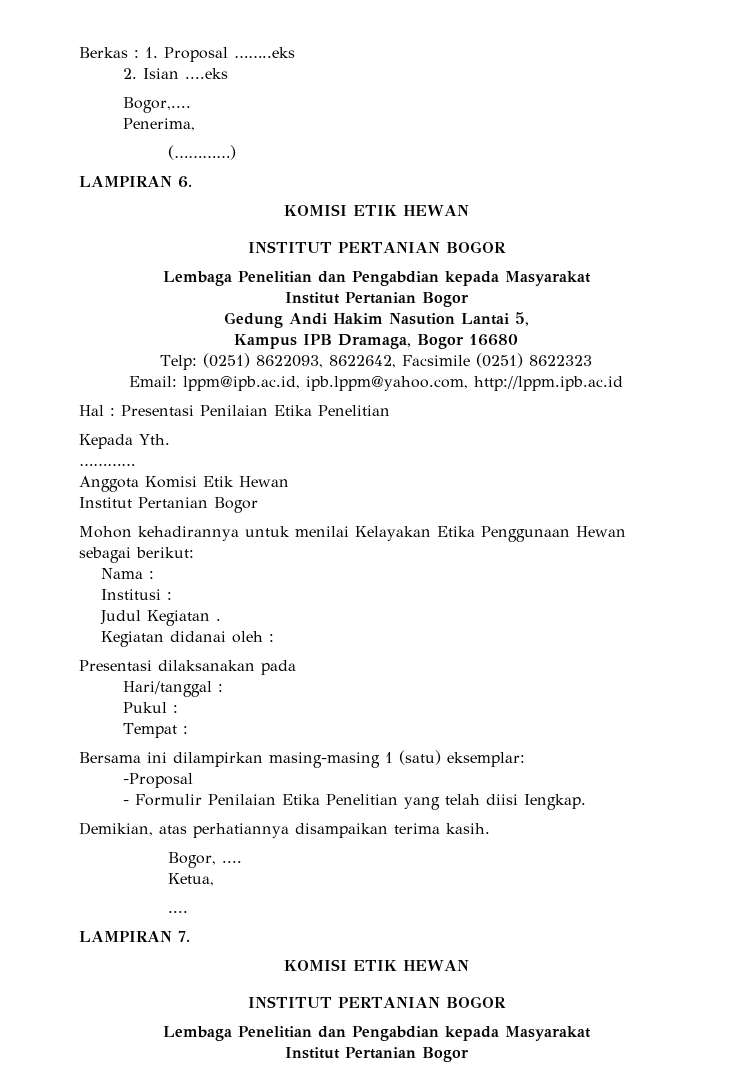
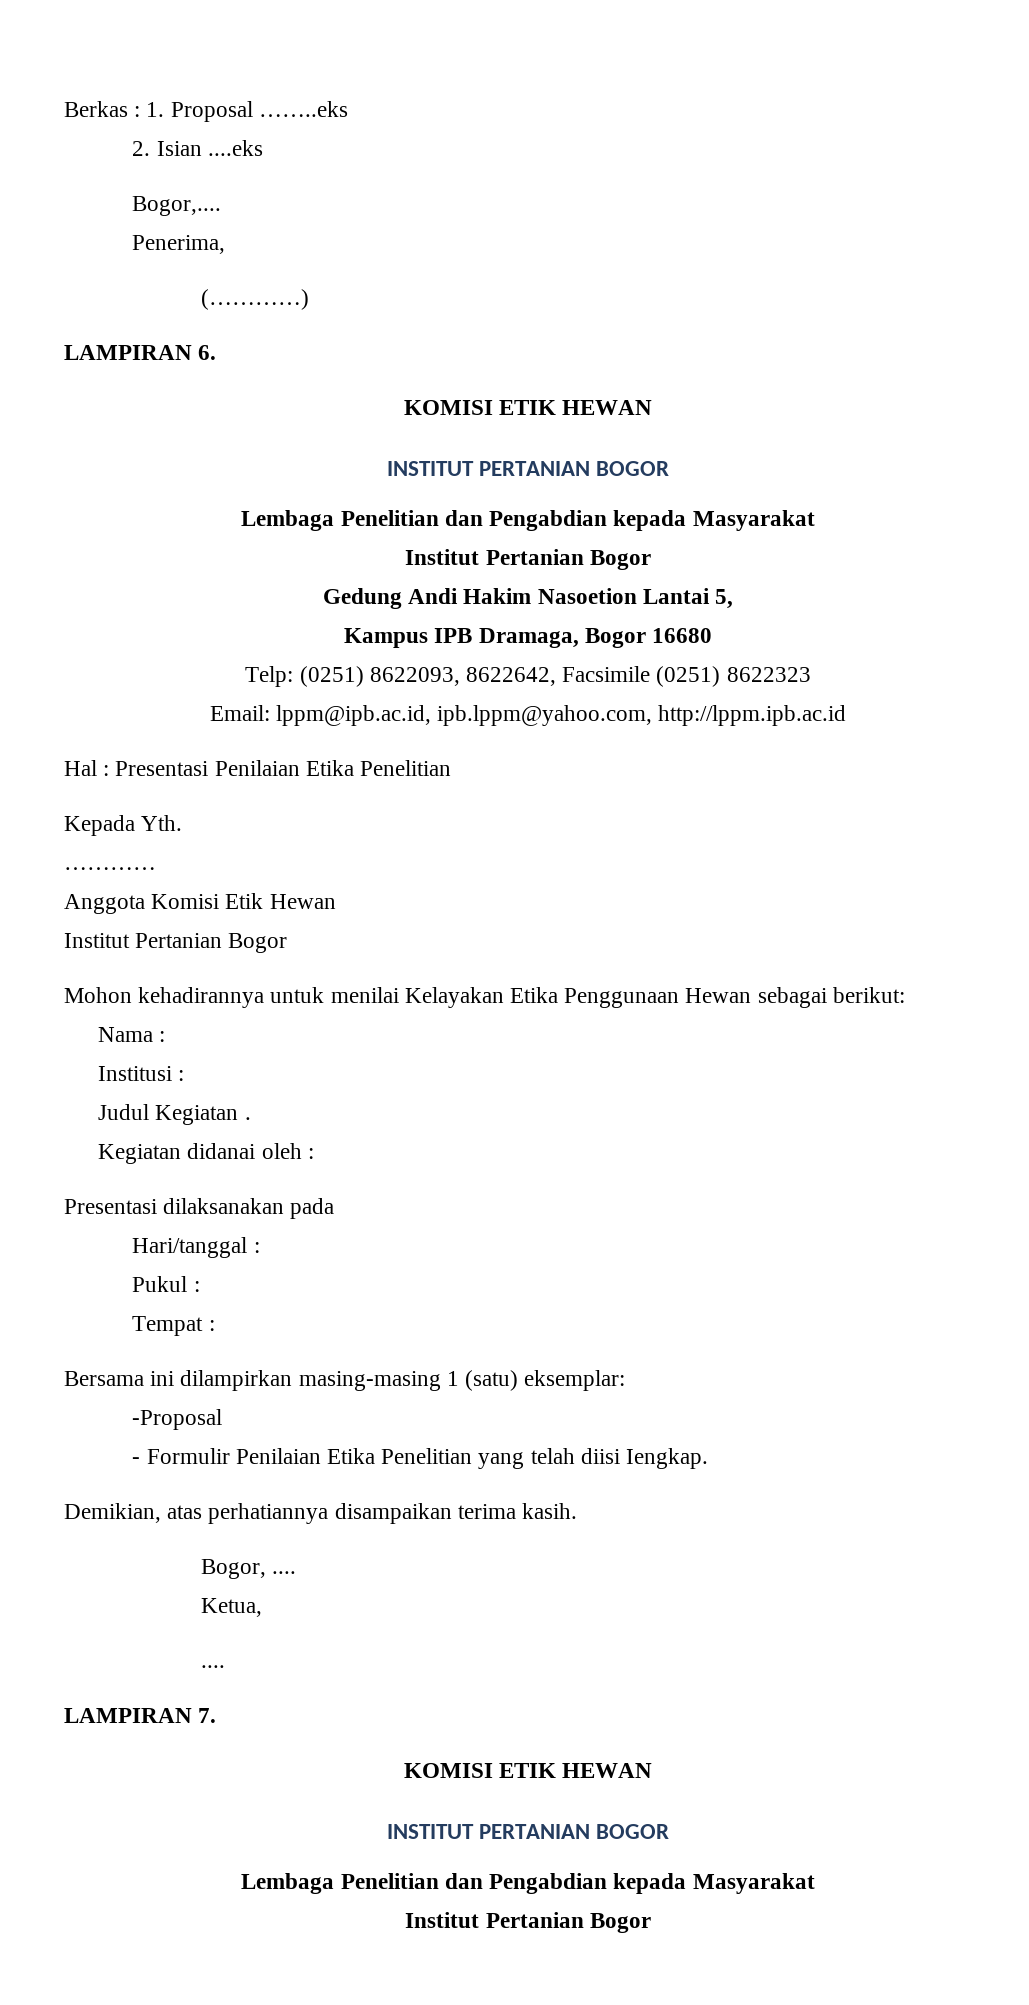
[388,313,455,325] Nasution -> [537,588,637,604] Nasoetion

